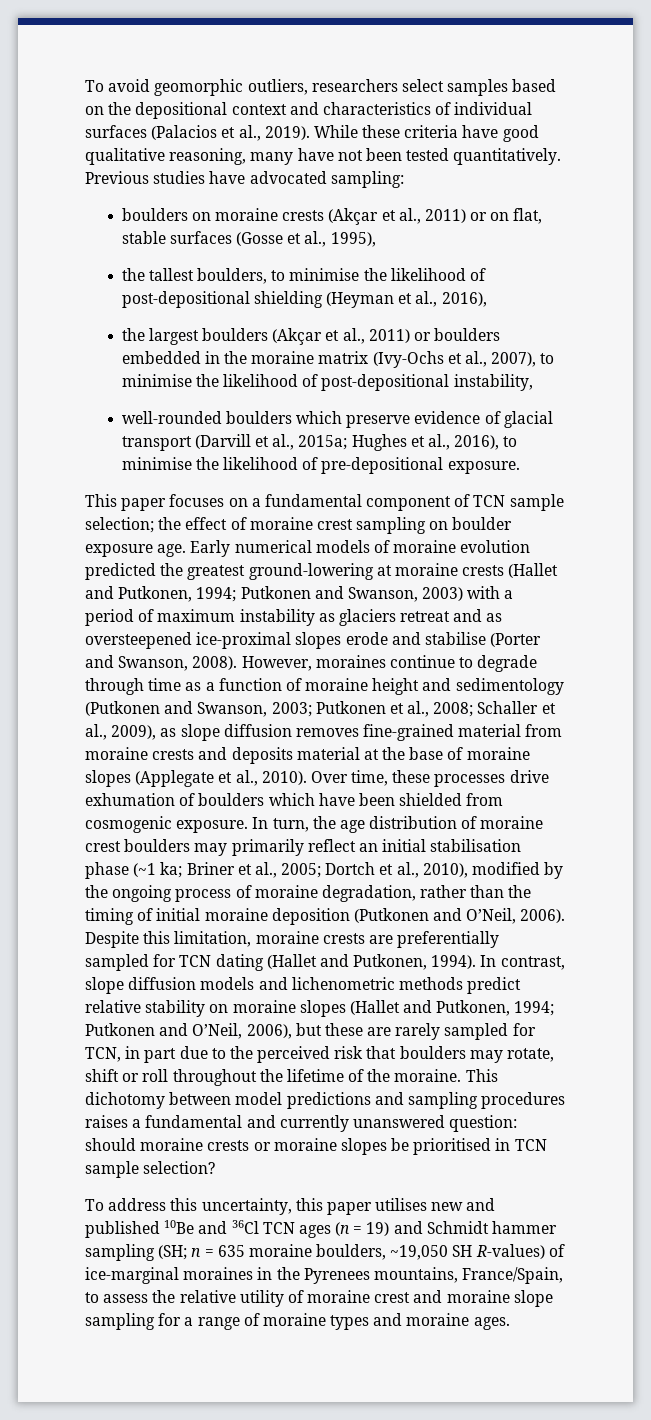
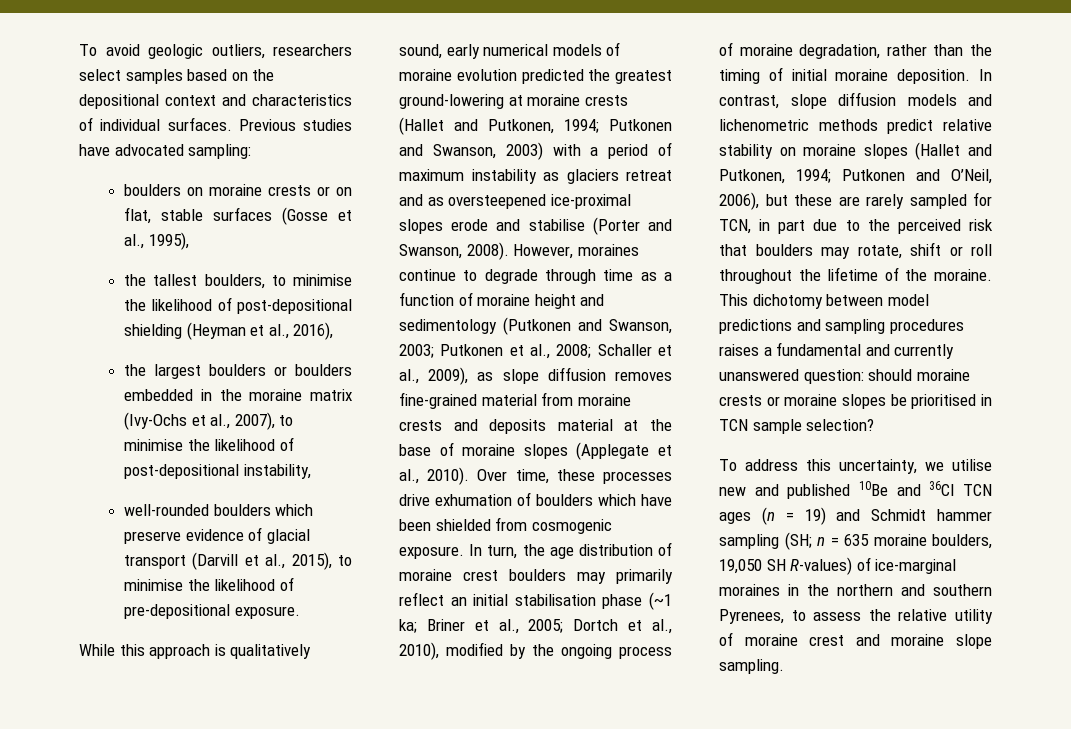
[154,79,244,96] geomorphic -> [148,44,203,59] geologic
[85,125,539,142] [85,148,562,165] surfaces (Palacios et al., 2019). While these criteria have good qualitative reasoning, many have not been tested quantitatively. -> [167,117,232,131] surfaces.
[328,208,466,225] (Akçar et al., 2011) -> (312, 190) none
[272,328,410,345] (Akçar et al., 2011) -> (267, 370) none
[298,434,500,451] 2015a; Hughes et al., 2016), -> [291,552,332,570] 2015),
[85,494,564,511] [85,517,513,534] [85,540,231,557] This paper focuses on a fundamental component of TCN sample selection; the effect of moraine crest sampling on boulder exposure age. Early -> [79,644,312,659] [399,44,480,59] While this approach is qualitatively sound, early
[271,908,566,925] [85,931,500,948] [85,954,477,971] deposition (Putkonen and O’Neil, 2006). Despite this limitation, moraine crests are preferentially sampled for TCN dating (Hallet and Putkonen, 1994). -> [897,69,971,84] deposition.
[295,1198,428,1215] this paper utilises -> [925,459,992,471] we utilise
[390,1245,449,1260] ~19,050 -> [719,559,762,574] 19,050
[303,1267,564,1284] Pyrenees mountains, France/Spain, -> [837,584,992,596] [719,609,784,624] northern and southern Pyrenees,
[85,1313,510,1330] sampling for a range of moraine types and moraine ages. -> [719,659,784,674] sampling.

